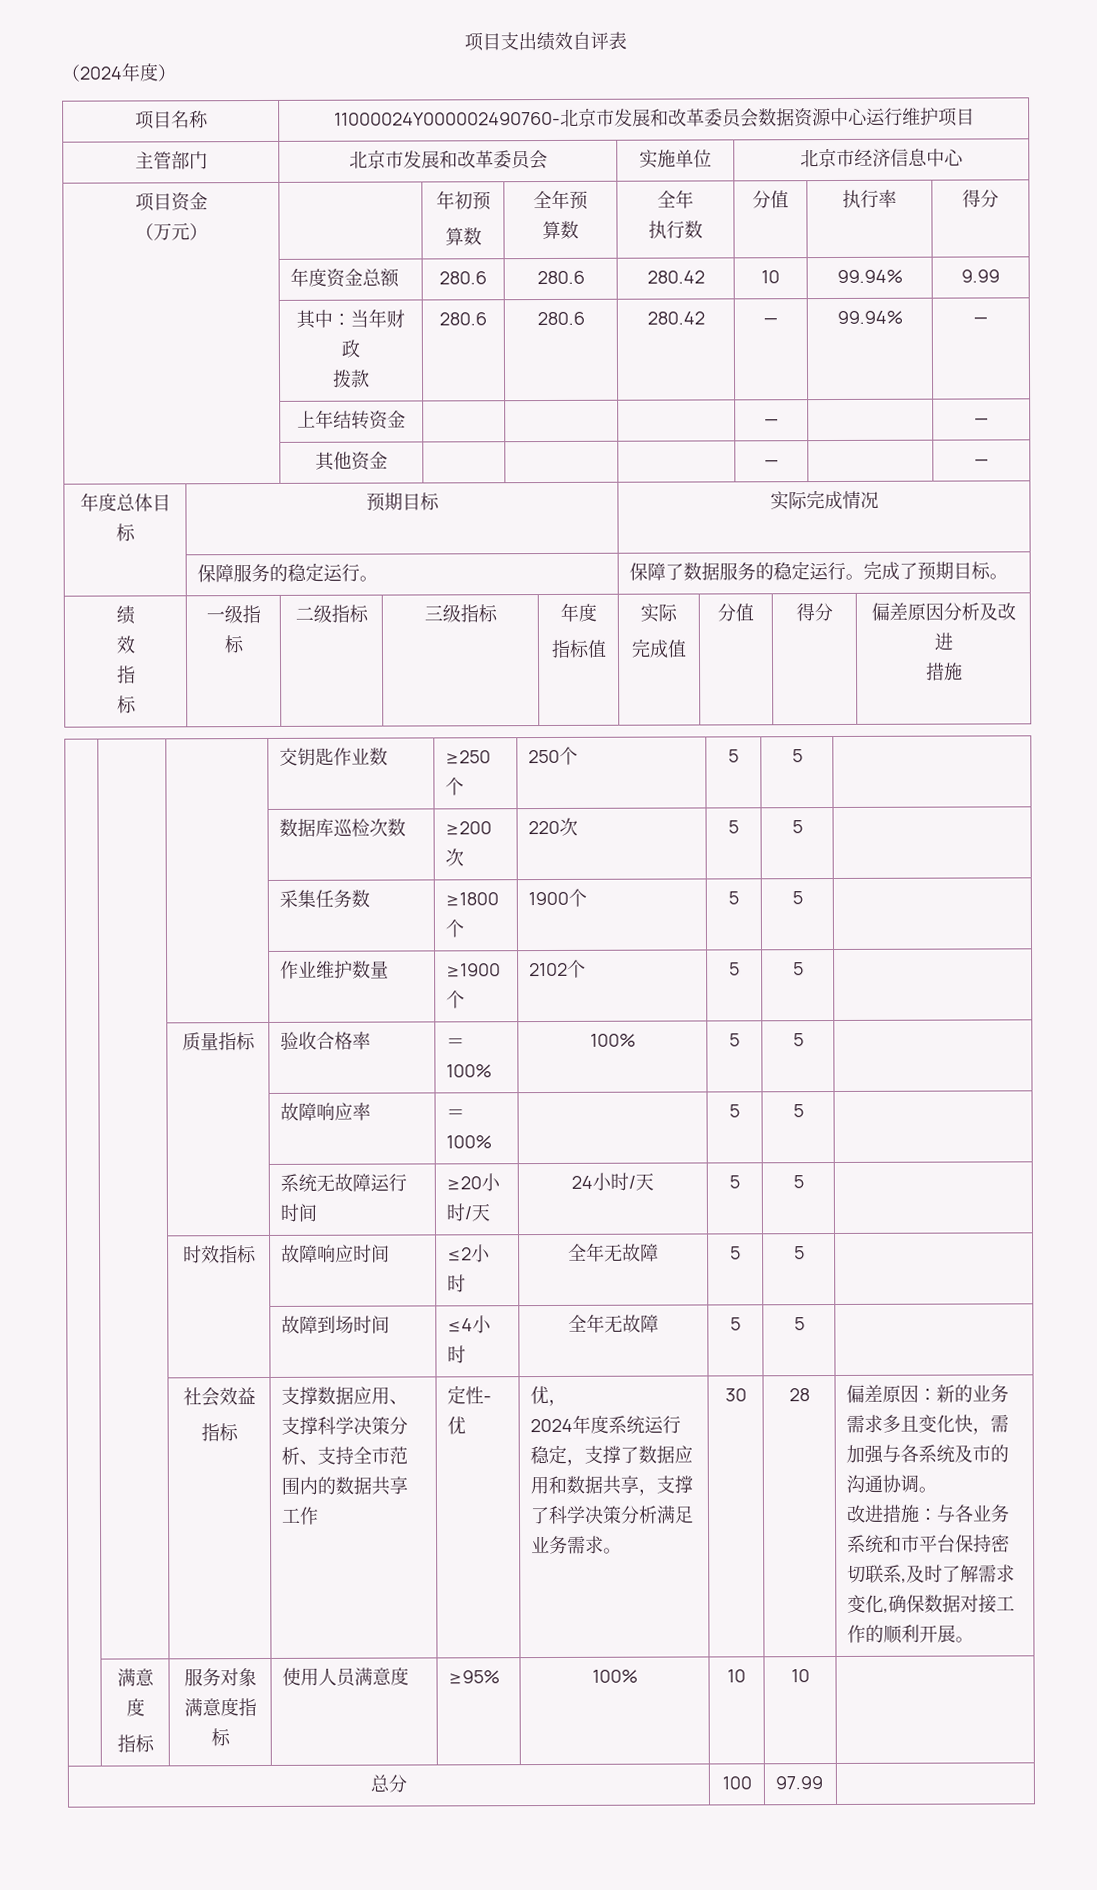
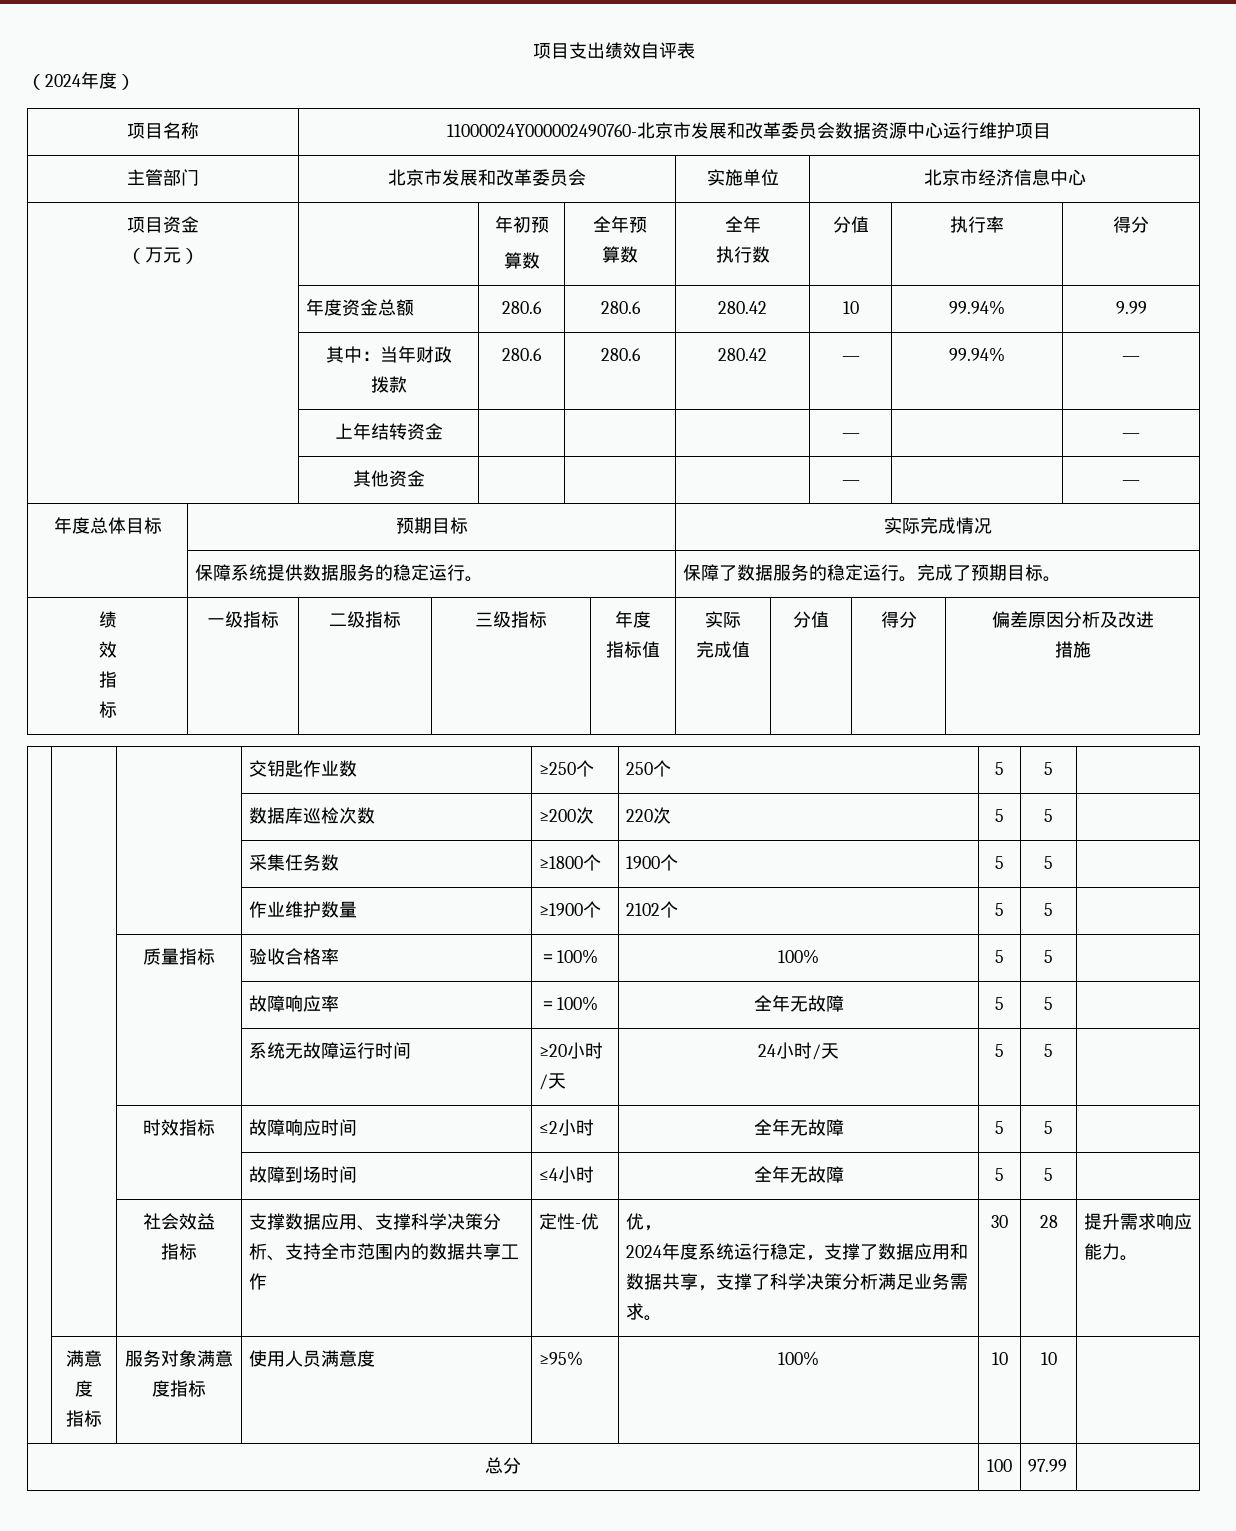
(235, 573) none -> [230,564,339,581] 系统提供数据
(493, 1142) none -> [753,995,844,1012] 全年无故障
[846,1384,1010,1403] [846,1414,1010,1435] [846,1444,1010,1464] [846,1474,938,1493] [846,1504,1011,1523] [847,1534,1011,1553] [847,1564,1016,1583] [847,1594,1016,1614] [847,1624,957,1644] 偏差原因：新的业务需求多且变化快，需加强与各系统及市的沟通协调。 // 改进措施：与各业务系统和市平台保持密切联系,及时了解需求变化,确保数据对接工作的顺利开展 -> [1083,1213,1192,1230] [1083,1243,1120,1260] 提升需求响应能力

